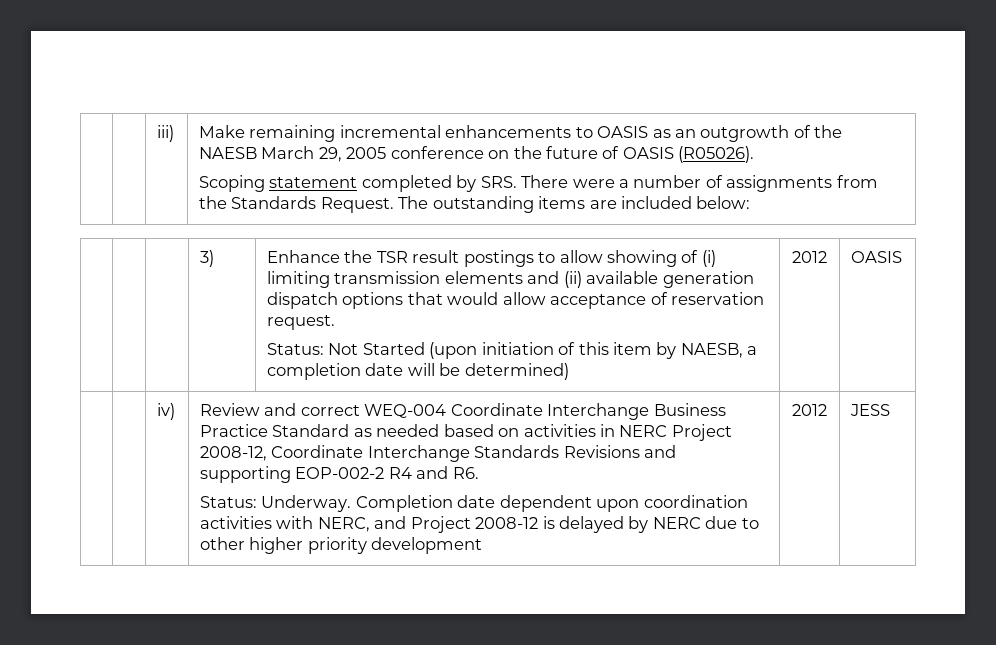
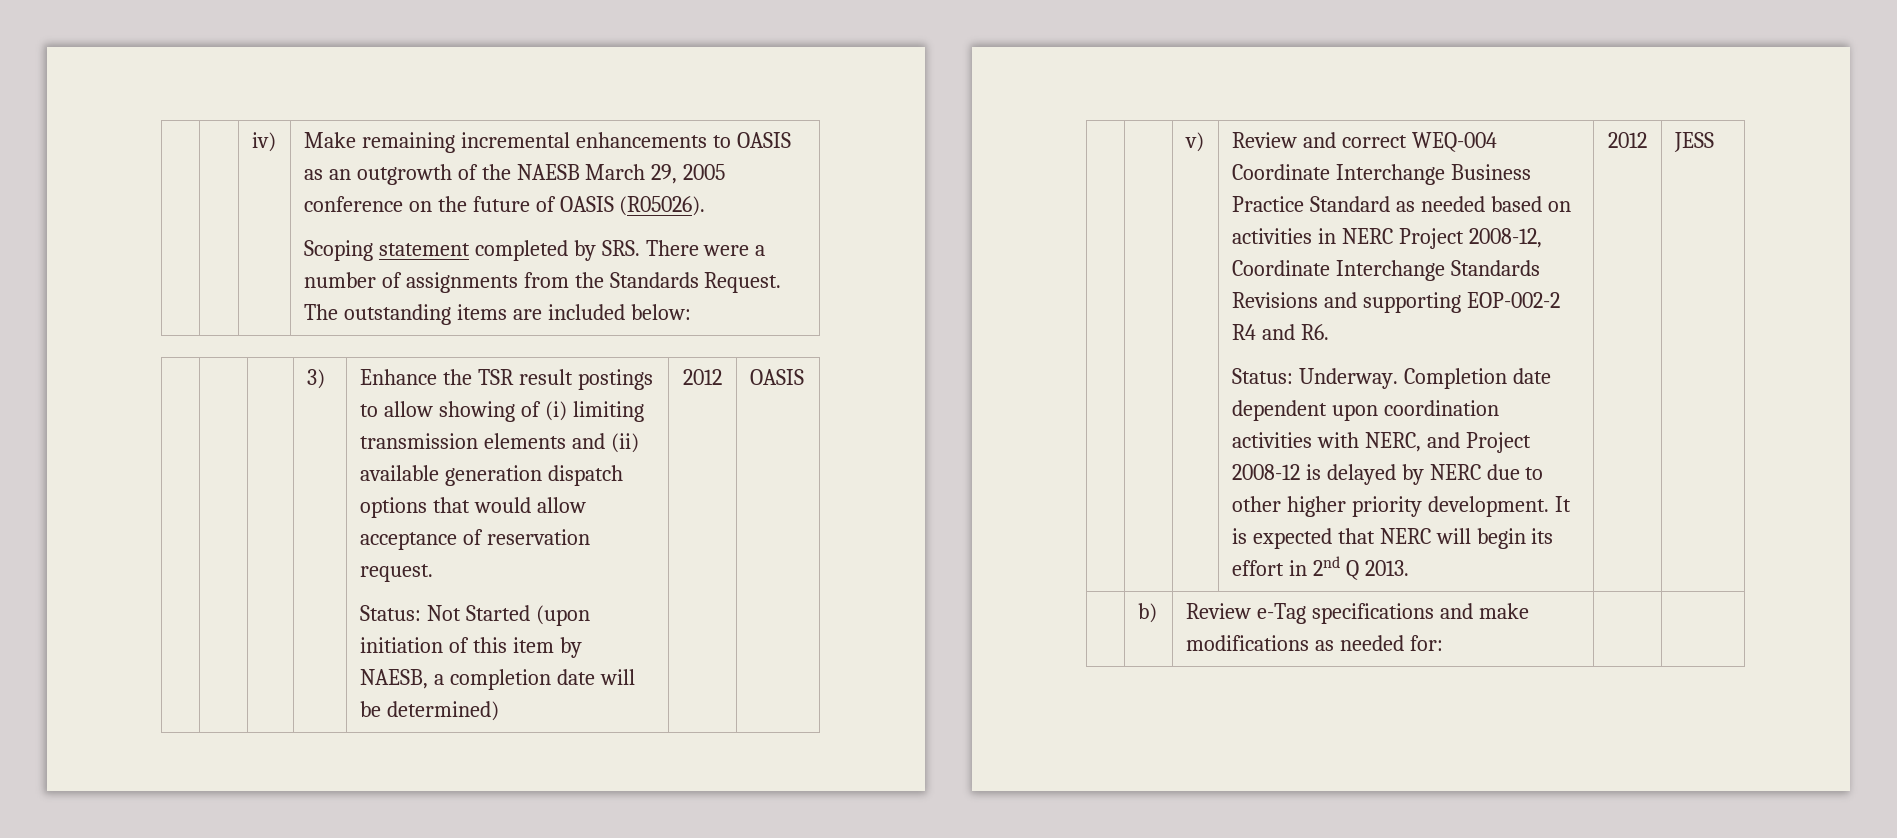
[156,125,174,142] | | iii) -> [251,132,276,152] | | iv)
[156,403,175,420] iv) -> [1184,132,1204,152] v)
[371,537,483,554] [792,404,827,416] [849,404,890,416] development | 2012 | JESS -> [1427,496,1571,517] [1231,528,1554,549] [1231,556,1409,580] [1608,132,1647,148] [1673,132,1714,152] [1137,603,1157,623] [1185,603,1529,624] [1185,635,1443,651] development. It is expected that NERC will begin its effort in 2nd Q 2013. | 2012 | JESS // | b) | Review e-Tag specifications and make modifications as needed for: | |

